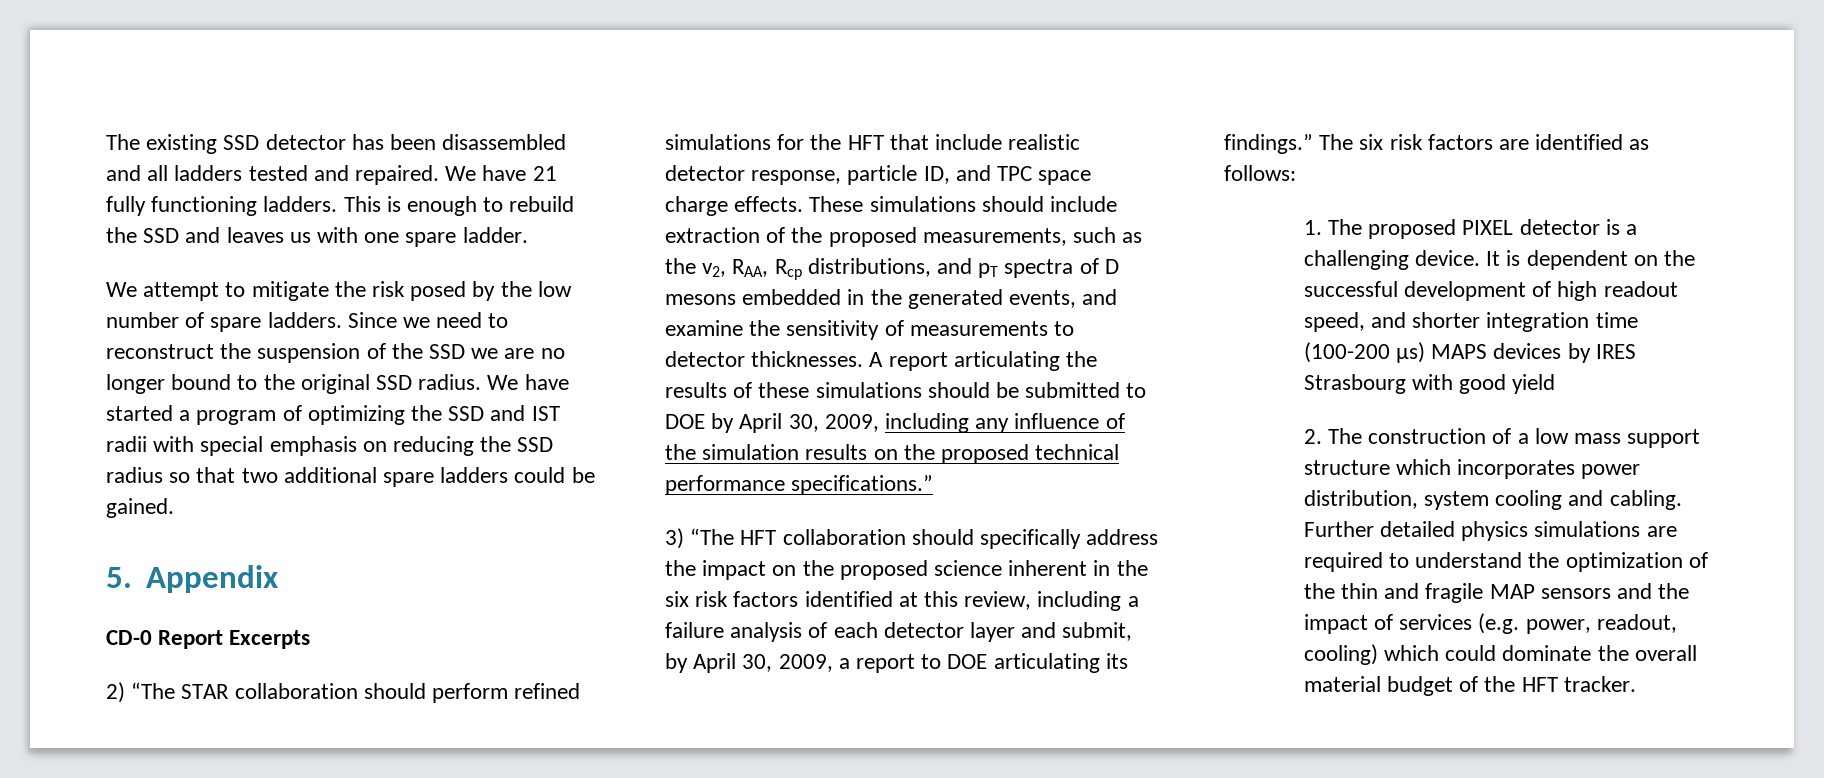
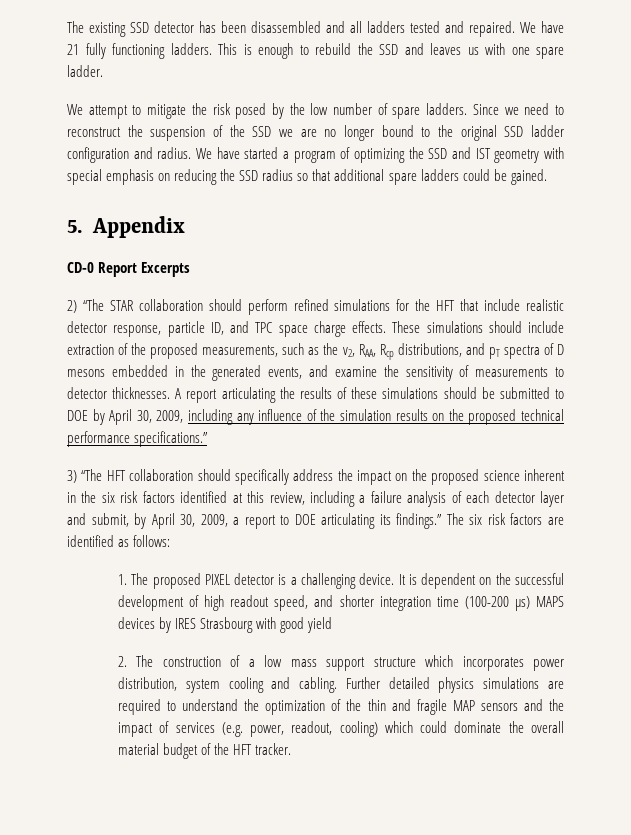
(413, 382) none -> [531,125,565,137] [67,147,153,163] ladder configuration and
[106,436,147,452] radii -> [494,149,540,163] geometry
[241,468,278,483] two -> (332, 175) none

